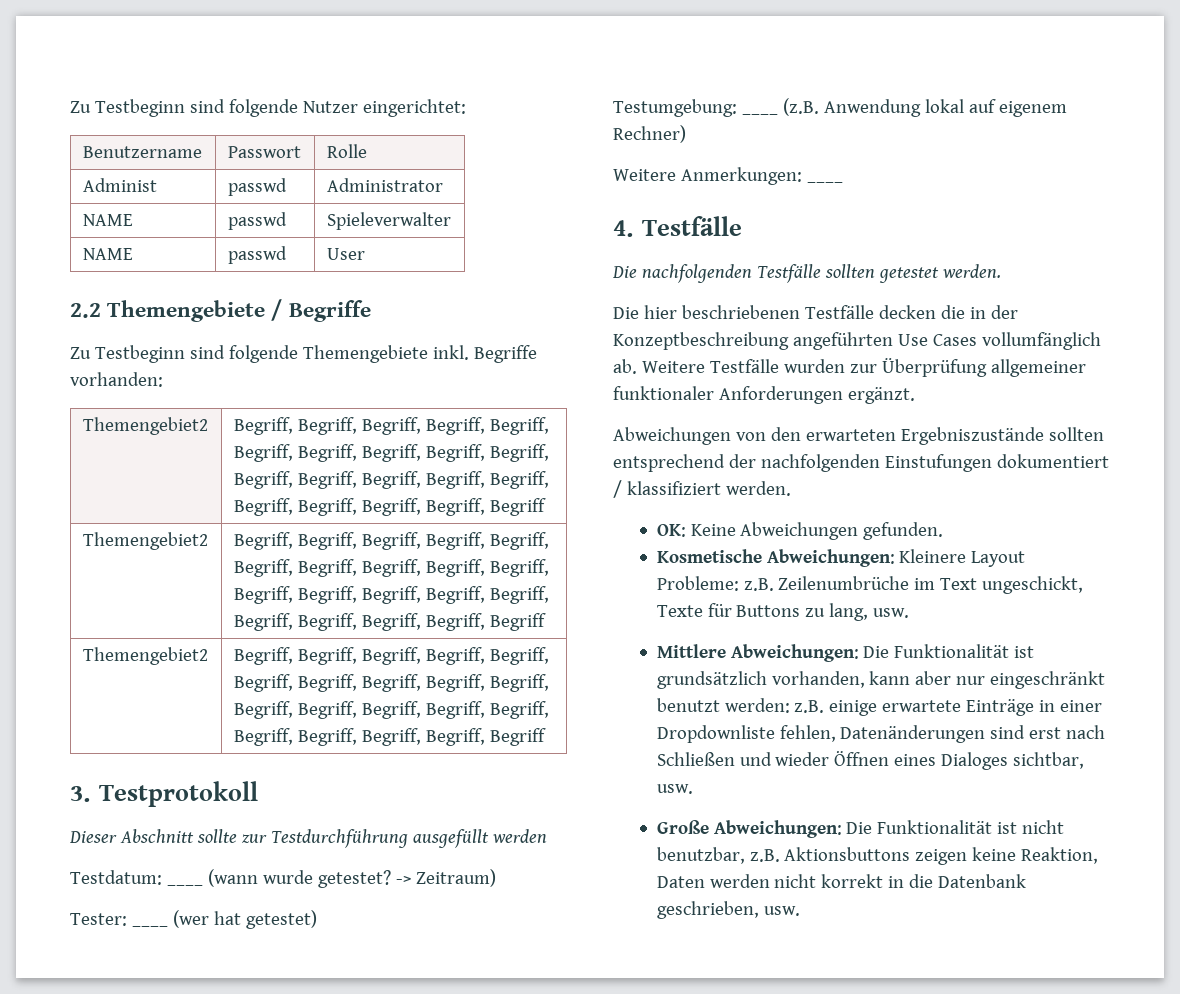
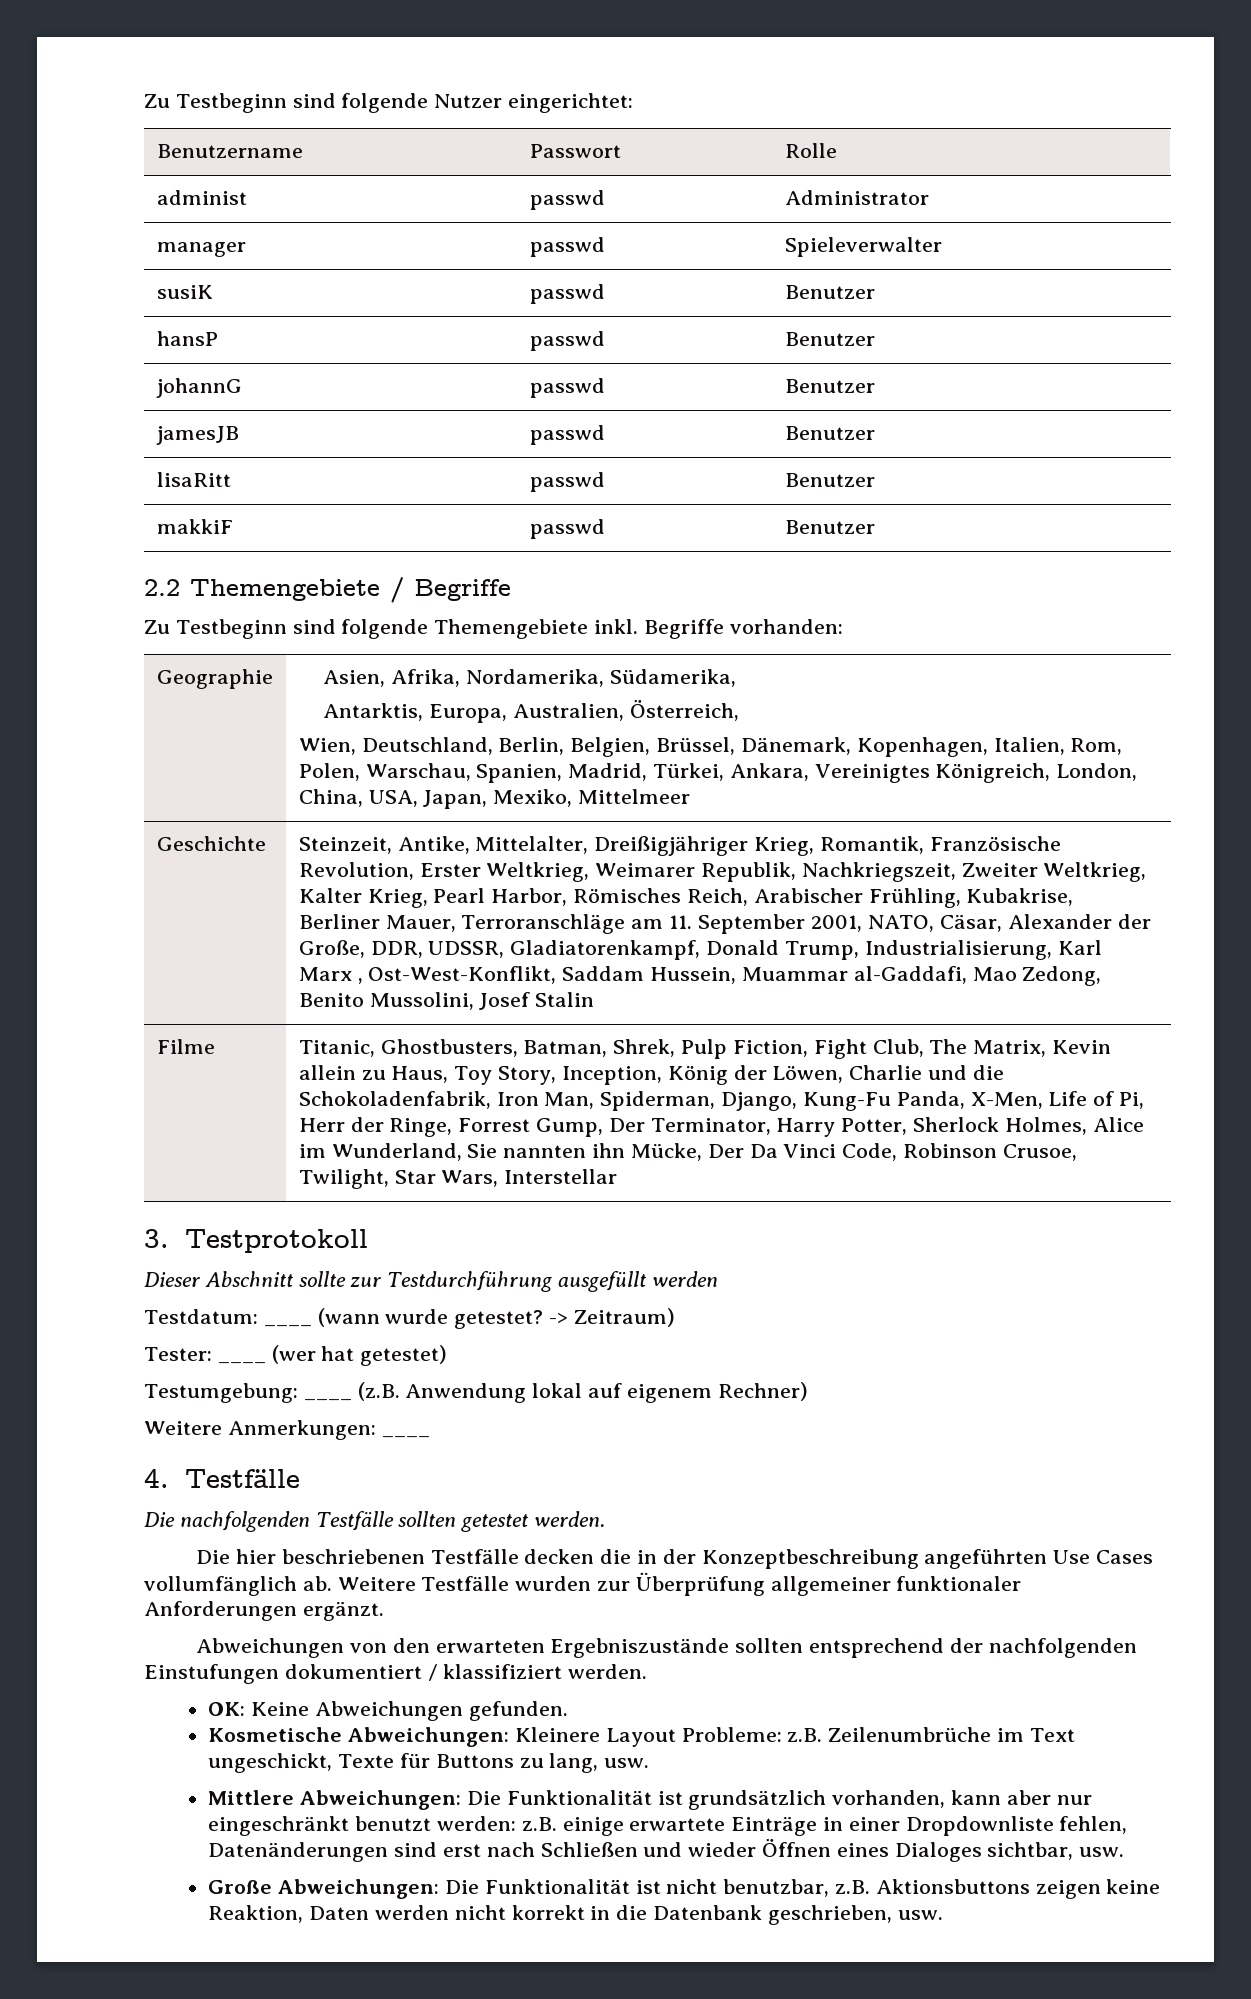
[82,178,157,192] Administ -> [156,190,247,205] administ
[82,214,133,226] NAME -> [156,242,246,257] manager
[82,248,133,260] [227,246,287,264] [326,248,365,260] NAME | passwd | User -> [156,285,213,299] [529,284,605,304] [784,285,875,299] [156,331,218,346] [529,331,605,351] [784,332,875,346] [155,378,242,398] [529,378,605,398] [784,379,875,393] [155,426,239,445] [529,425,605,445] [784,426,875,440] [156,472,231,487] [529,472,605,492] [784,473,875,487] [156,519,233,534] [529,519,605,539] [784,520,875,534] susiK | passwd | Benutzer // hansP | passwd | Benutzer // johannG | passwd | Benutzer // jamesJB | passwd | Benutzer // lisaRitt | passwd | Benutzer // makkiF | passwd | Benutzer
[82,417,208,435] [233,417,549,435] [233,444,549,462] [233,471,549,489] [233,498,546,516] [82,532,208,550] [233,532,549,550] [233,559,549,577] [233,586,549,604] [233,613,546,631] [82,647,208,665] [233,647,549,665] [233,674,549,692] [233,701,549,719] [233,728,546,746] Themengebiet2 | Begriff, Begriff, Begriff, Begriff, Begriff, Begriff, Begriff, Begriff, Begriff, Begriff, Begriff, Begriff, Begriff, Begriff, Begriff, Begriff, Begriff, Begriff, Begriff, Begriff // Themengebiet2 | Begriff, Begriff, Begriff, Begriff, Begriff, Begriff, Begriff, Begriff, Begriff, Begriff, Begriff, Begriff, Begriff, Begriff, Begriff, Begriff, Begriff, Begriff, Begriff, Begriff // Themengebiet2 | Begriff, Begriff, Begriff, Begriff, Begriff, Begriff, Begriff, Begriff, Begriff, Begriff, Begriff, Begriff, Begriff, Begriff, Begriff, Begriff, Begriff, Begriff, Begriff, Begriff -> [156,669,273,689] [323,669,736,687] [323,700,739,723] [298,737,1123,757] [298,763,1138,783] [298,789,691,809] [156,836,266,851] [298,836,1061,856] [298,862,1147,882] [298,888,1074,908] [298,914,1151,934] [298,940,1102,960] [298,966,1102,986] [298,992,595,1010] [156,1039,215,1054] [298,1039,1111,1059] [298,1065,1004,1085] [298,1091,1144,1111] [298,1117,1144,1137] [298,1143,1077,1161] [298,1169,618,1189] Geographie | Asien, Afrika, Nordamerika, Südamerika, // Antarktis, Europa, Australien, Österreich, // Wien, Deutschland, Berlin, Belgien, Brüssel, Dänemark, Kopenhagen, Italien, Rom, Polen, Warschau, Spanien, Madrid, Türkei, Ankara, Vereinigtes Königreich, London, China, USA, Japan, Mexiko, Mittelmeer // Geschichte | Steinzeit, Antike, Mittelalter, Dreißigjähriger Krieg, Romantik, Französische Revolution, Erster Weltkrieg, Weimarer Republik, Nachkriegszeit, Zweiter Weltkrieg, Kalter Krieg, Pearl Harbor, Römisches Reich, Arabischer Frühling, Kubakrise, Berliner Mauer, Terroranschläge am 11. September 2001, NATO, Cäsar, Alexander der Große, DDR, UDSSR, Gladiatorenkampf, Donald Trump, Industrialisierung, Karl Marx , Ost-West-Konflikt, Saddam Hussein, Muammar al-Gaddafi, Mao Zedong, Benito Mussolini, Josef Stalin // Filme | Titanic, Ghostbusters, Batman, Shrek, Pulp Fiction, Fight Club, The Matrix, Kevin allein zu Haus, Toy Story, Inception, König der Löwen, Charlie und die Schokoladenfabrik, Iron Man, Spiderman, Django, Kung-Fu Panda, X-Men, Life of Pi, Herr der Ringe, Forrest Gump, Der Terminator, Harry Potter, Sherlock Holmes, Alice im Wunderland, Sie nannten ihn Mücke, Der Da Vinci Code, Robinson Crusoe, Twilight, Star Wars, Interstellar

